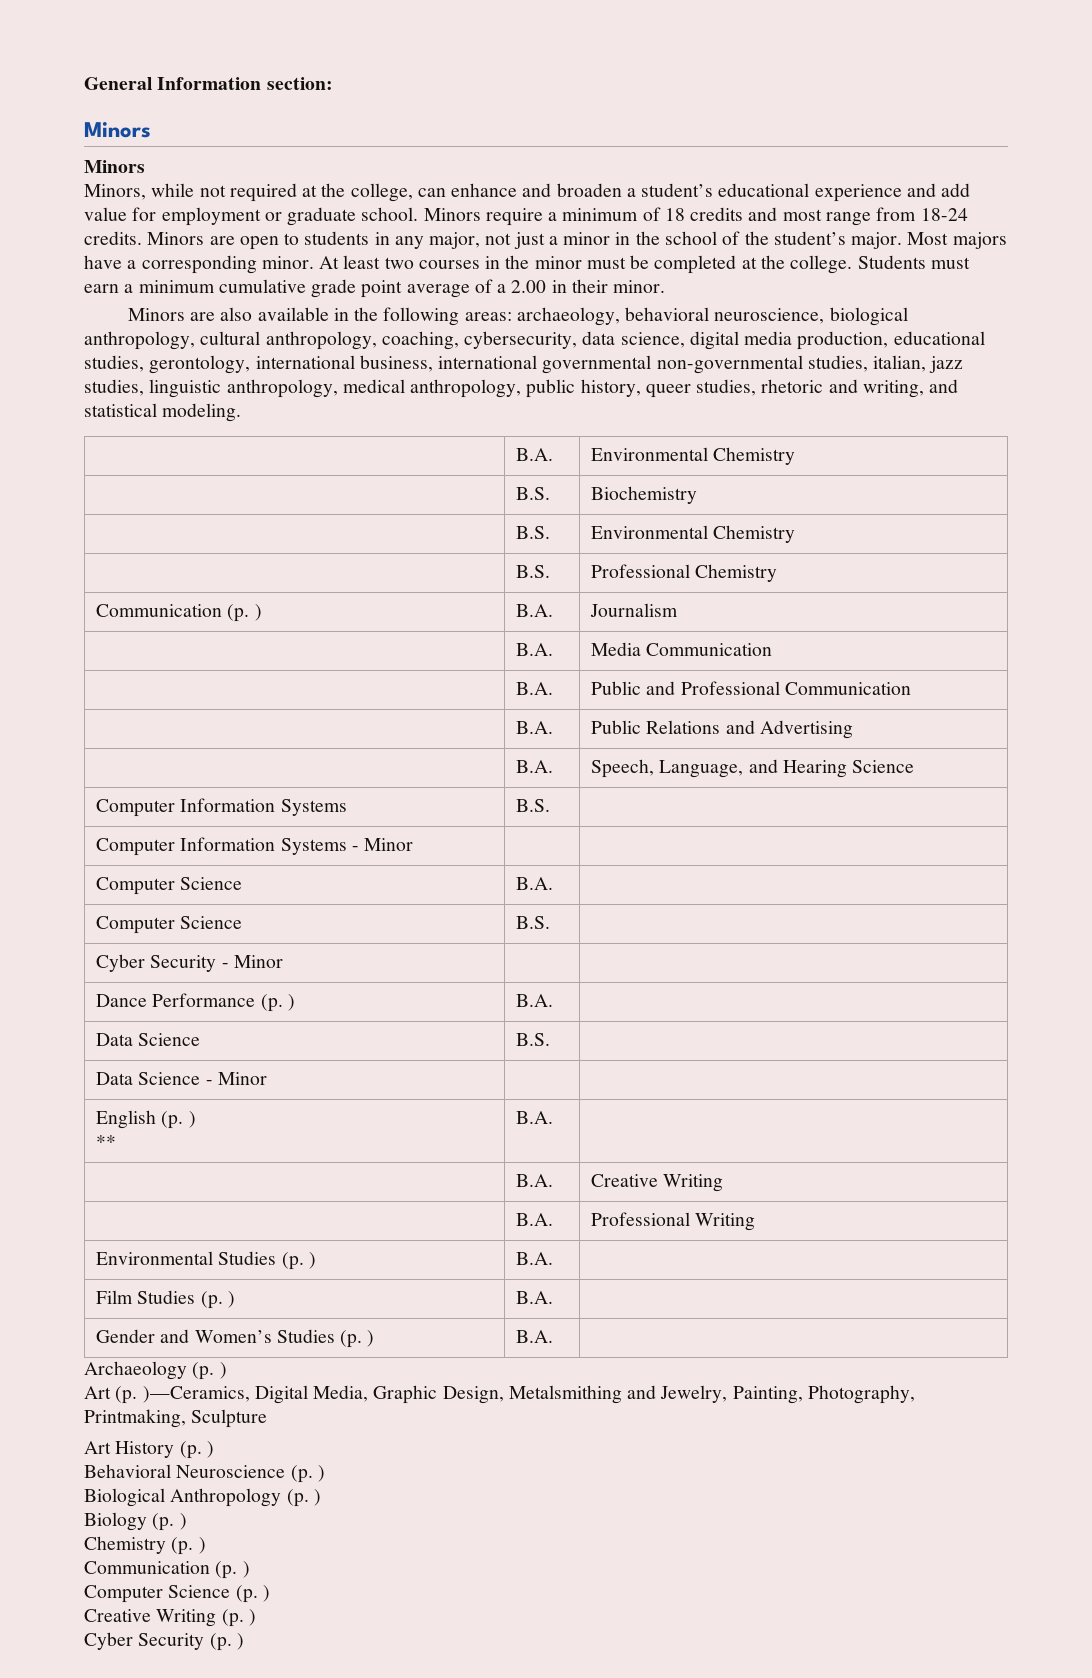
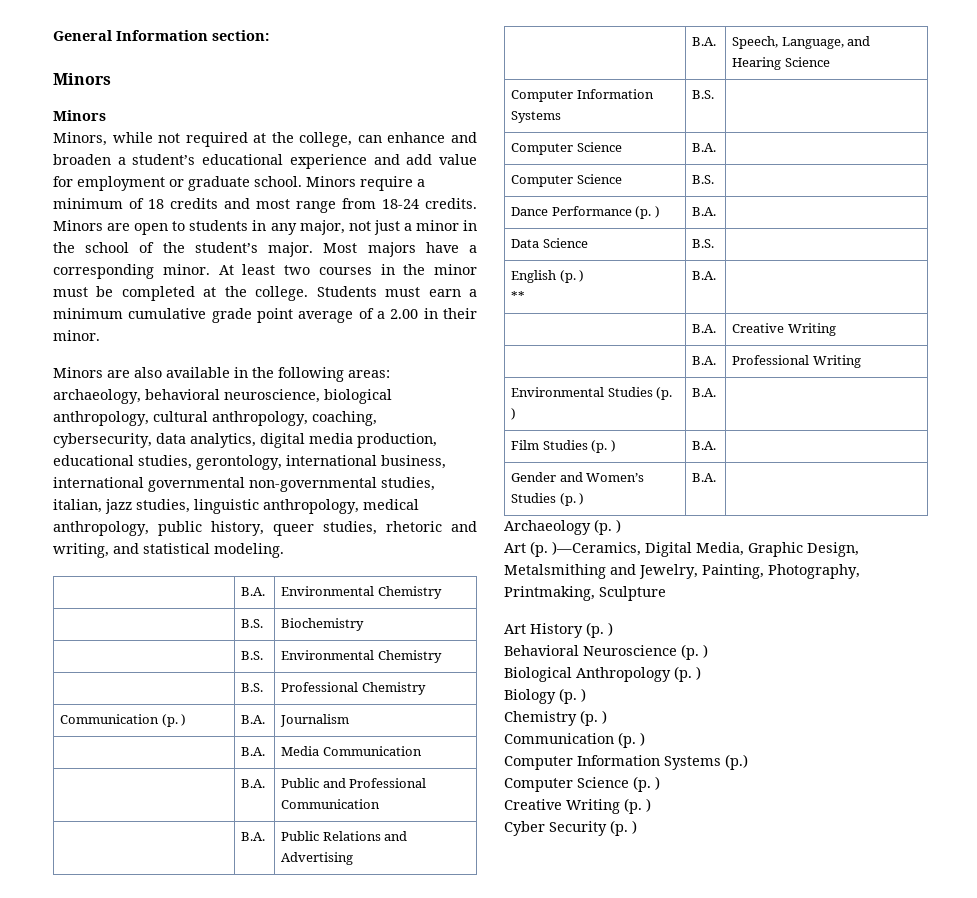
[620,332,685,348] science, -> [190,433,256,448] analytics,
[95,837,414,856] // Computer Information Systems - Minor | | -> (715, 94) none
[95,954,283,972] // Cyber Security - Minor | | -> (715, 179) none
[95,1072,267,1085] // Data Science - Minor | | -> (715, 243) none
(250, 1569) none -> [504,754,748,770] // Computer Information Systems (p.)

